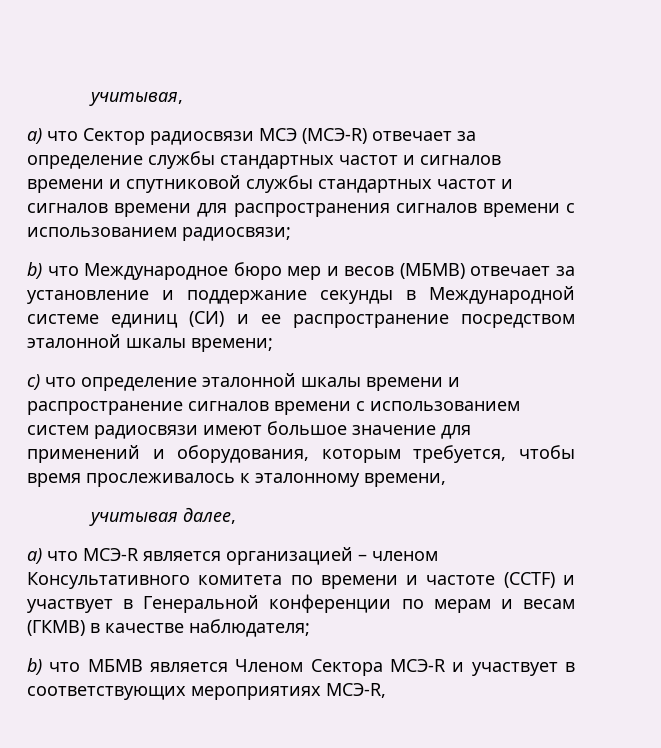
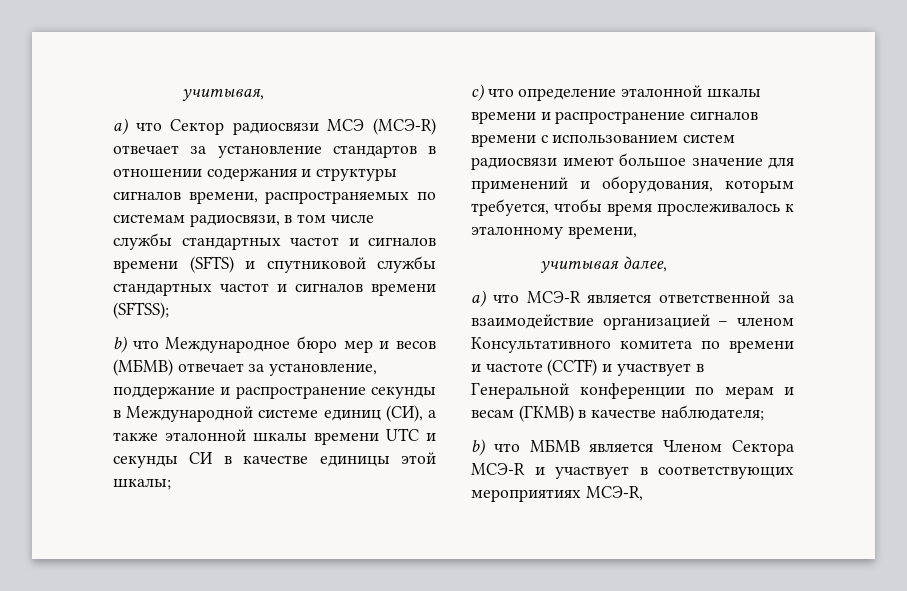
[27,151,501,169] [27,179,104,193] определение службы стандартных частот и сигналов времени -> [217,145,436,158] [113,168,398,181] [113,191,436,204] [113,214,374,227] [113,233,436,250] [113,256,234,273] установление стандартов в отношении содержания и структуры сигналов времени, распространяемых по системам радиосвязи, в том числе службы стандартных частот и сигналов времени (SFTS)
[197,203,575,217] [27,227,291,241] для распространения сигналов времени с использованием радиосвязи; -> [113,302,169,319] (SFTSS);
[27,290,307,304] установление и поддержание -> [269,363,378,376] [113,386,366,399] установление, поддержание и распространение
[189,311,575,328] [27,334,273,352] (СИ) и ее распространение посредством эталонной шкалы времени; -> [385,405,436,422] [113,428,436,445] [113,452,436,468] [113,478,171,490] (СИ), а также эталонной шкалы времени UTC и секунды СИ в качестве единицы этой шкалы;
(221, 556) none -> [659,291,794,303] [471,314,594,329] ответственной за взаимодействие

